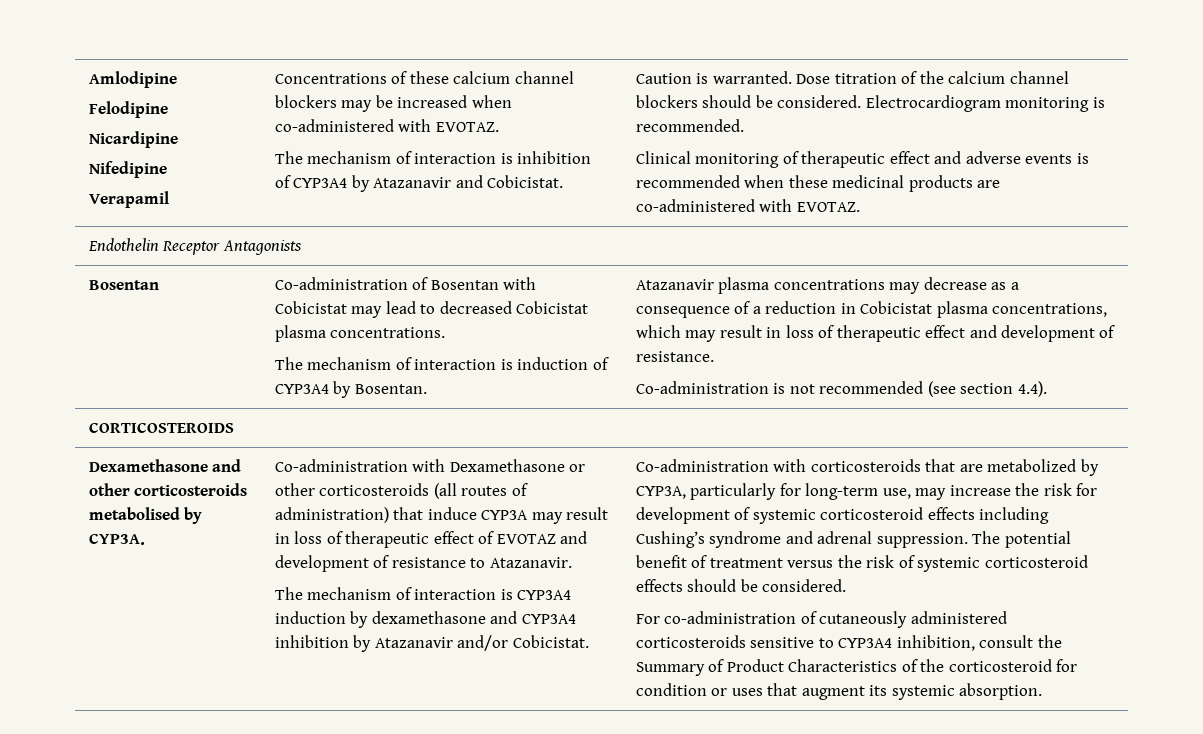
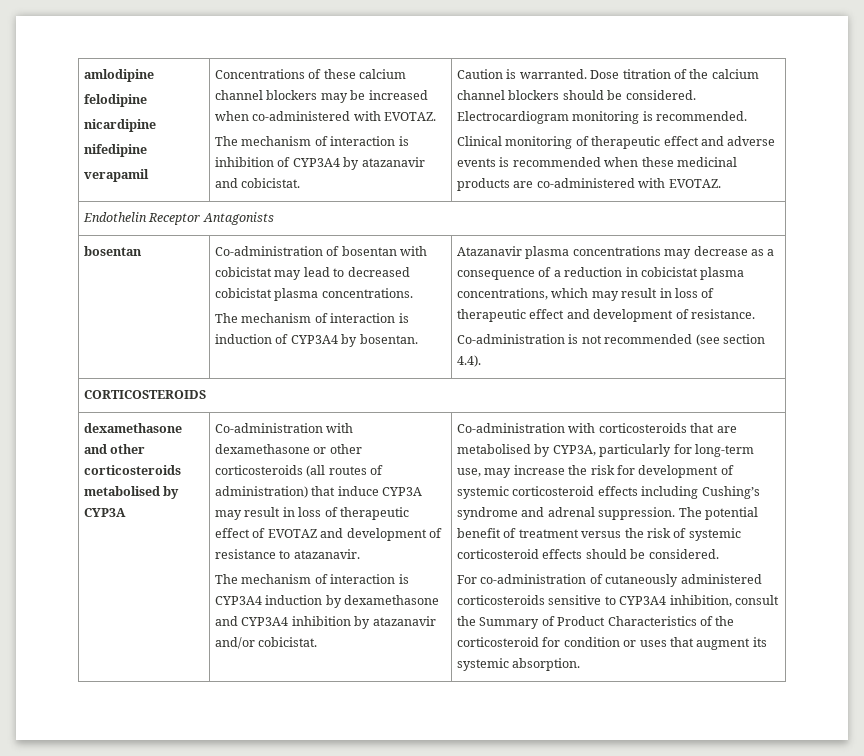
[88,71,177,88] [88,101,168,118] [88,131,178,148] [88,161,167,178] [88,191,169,208] Amlodipine // Felodipine // Nicardipine // Nifedipine // Verapamil -> [84,69,155,82] [84,94,148,107] [84,119,157,132] [84,144,148,157] [84,169,150,182] amlodipine // felodipine // nicardipine // nifedipine // verapamil
[373,175,564,188] Atazanavir and Cobicistat. -> [361,157,425,167] [215,178,301,188] atazanavir and cobicistat.
[88,280,159,290] Bosentan -> [84,246,143,256] bosentan
[430,277,537,290] [274,301,347,314] Bosentan with Cobicistat -> [341,246,428,256] [215,267,273,277] bosentan with cobicistat
[516,301,589,314] Cobicistat -> [215,288,273,298] cobicistat
[354,384,427,394] Bosentan. -> [359,334,418,344] bosentan.
[860,301,933,314] Cobicistat -> [640,267,698,277] cobicistat
[88,459,208,472] Dexamethasone -> [84,423,183,433] dexamethasone
[88,533,145,545] [274,459,565,472] CYP3A. | Co-administration with Dexamethasone -> [84,508,127,517] [215,423,354,433] [215,444,311,454] CYP3A | Co-administration with dexamethasone
[489,557,572,568] Atazanavir. -> [293,549,360,559] atazanavir.
[374,635,589,651] Atazanavir and/or Cobicistat. -> [372,616,436,626] [215,637,318,649] atazanavir and/or cobicistat.
[987,459,1077,472] metabolized -> [457,444,532,454] metabolised

